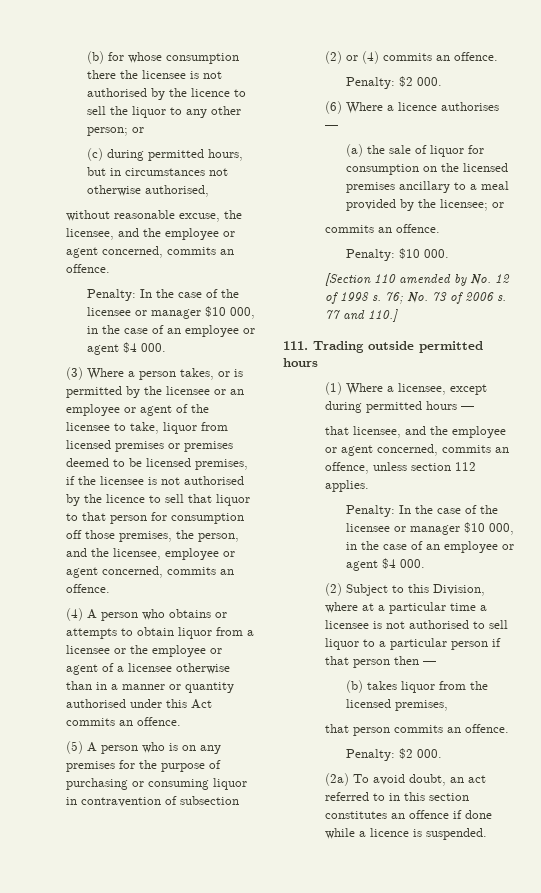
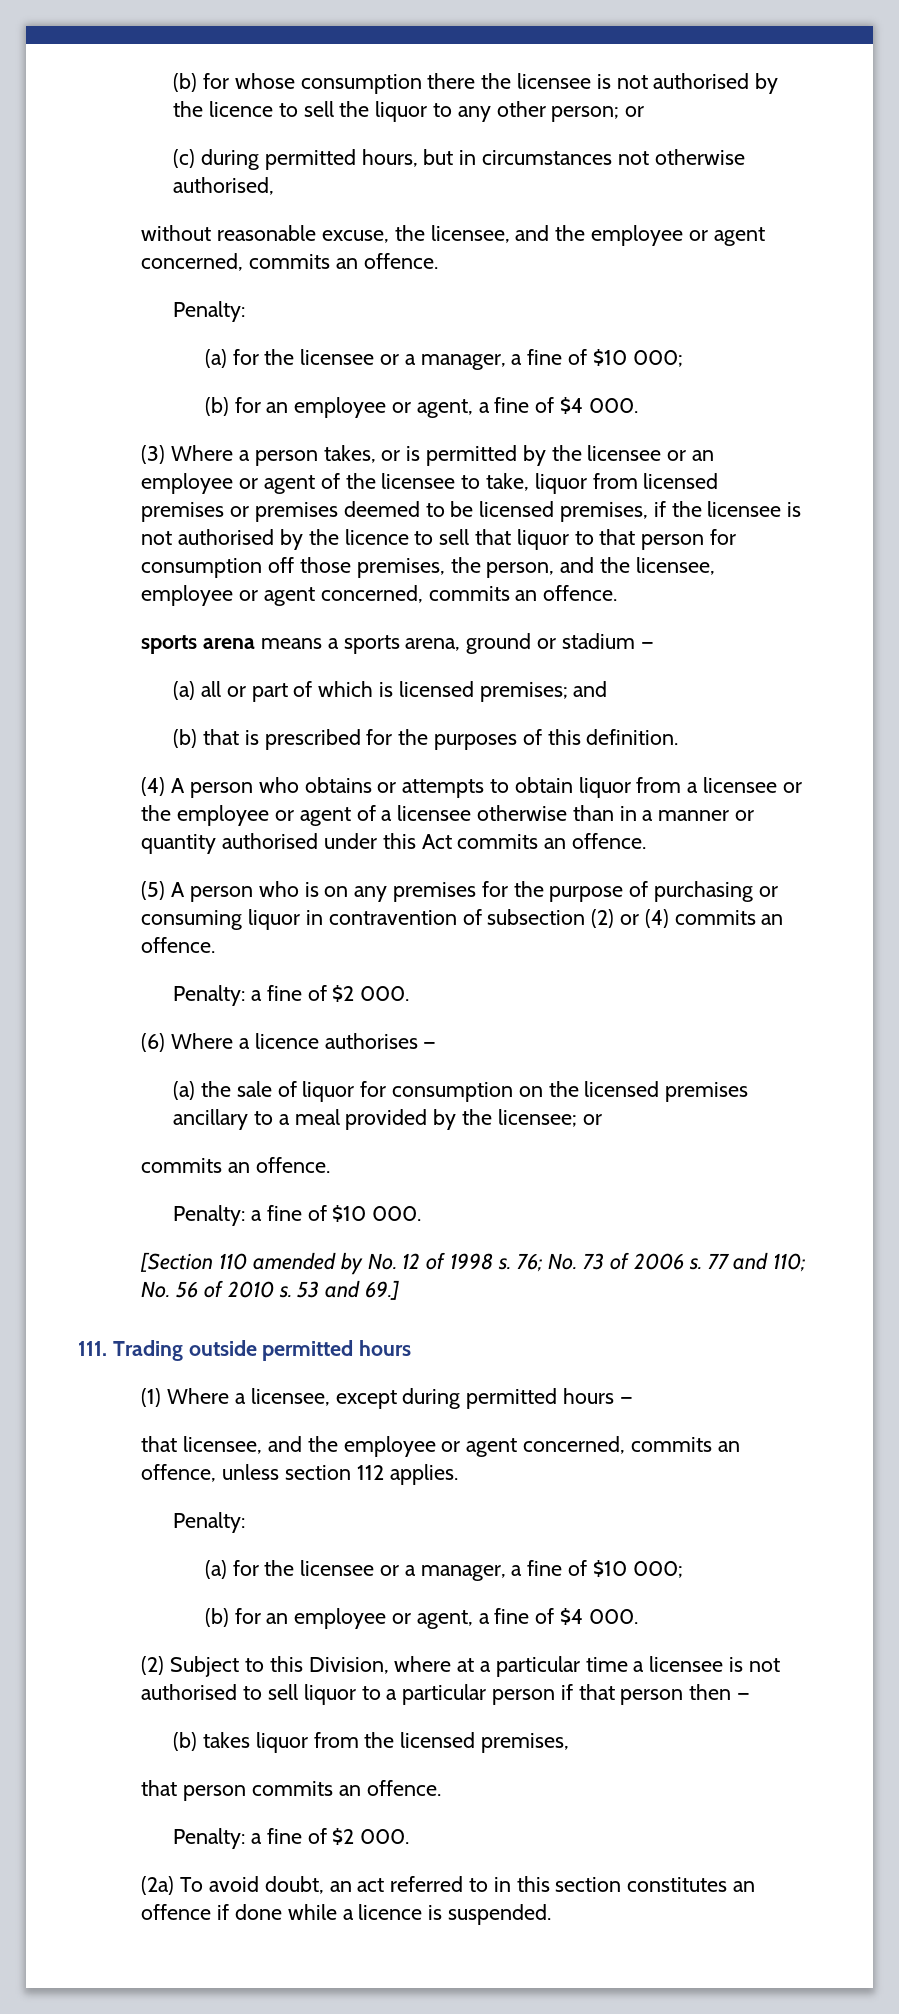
[139,289,239,298] [86,306,255,319] [86,325,255,337] [86,344,119,355] In the case of the licensee or manager $10 000, in the case of an employee or agent -> [204,349,683,370] [204,397,555,418] // (a) for the licensee or a manager, a fine of $10 000; // (b) for an employee or agent, a fine of
(110, 588) none -> [141,633,654,654] [173,681,608,702] [173,729,679,750] // sports arena means a sports arena, ground or stadium — // (a) all or part of which is licensed premises; and // (b) that is prescribed for the purposes of this definition.
(395, 83) none -> [250,985,327,1001] a fine of
(395, 255) none -> [250,1205,327,1221] a fine of
[367,309,398,322] 110.] -> [773,1253,807,1272] [141,1280,400,1300] 110; No. 56 of 2010 s. 53 and 69.]
[398,505,498,514] [345,522,514,535] [345,541,514,553] [345,560,378,571] In the case of the licensee or manager $10 000, in the case of an employee or agent -> [204,1560,683,1581] [204,1608,555,1629] // (a) for the licensee or a manager, a fine of $10 000; // (b) for an employee or agent, a fine of
(395, 755) none -> [250,1828,327,1844] a fine of

